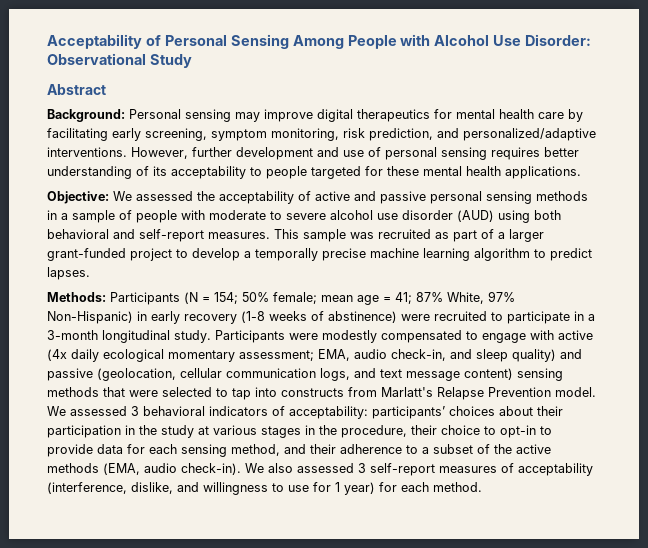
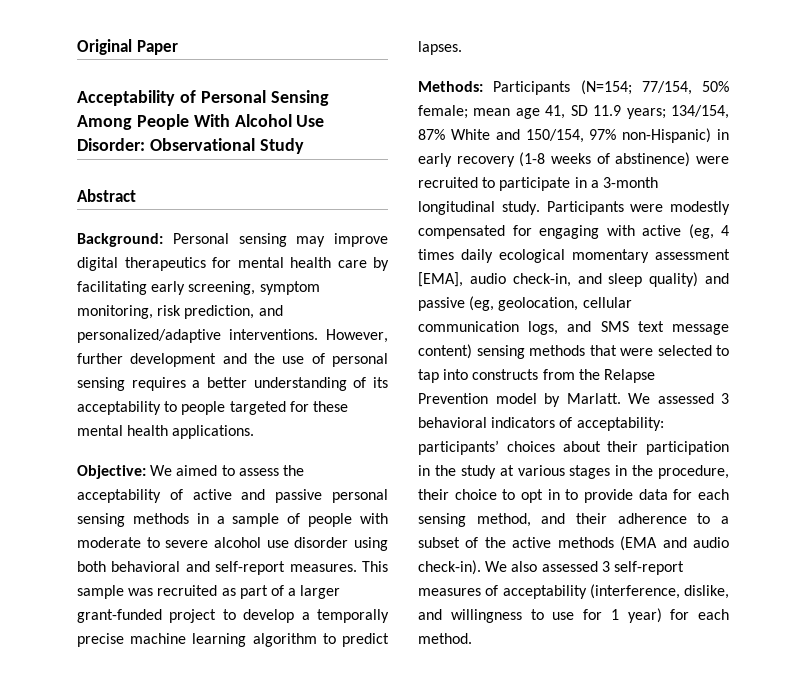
(47, 41) none -> [77,39,178,55] Original Paper //
[400,34,431,46] with -> [193,114,230,127] With
(339, 152) none -> [254,353,275,364] the
(540, 153) none -> [192,380,201,388] a
[136,191,193,201] assessed -> [176,465,279,476] aimed to assess
[457,210,494,222] (AUD) -> (349, 542) none
[184,292,238,304] (N = 154; -> [580,80,692,95] (N=154; 77/154,
[383,291,515,304] [47,311,133,324] = 41; 87% White, 97% Non-Hispanic) -> [545,105,729,119] [418,128,712,143] 41, SD 11.9 years; 134/154, 87% White and 150/154, 97% non-Hispanic)
[466,330,593,343] [47,349,67,361] to engage with active (4x -> [512,224,729,239] [418,249,454,260] for engaging with active (eg, 4 times
[239,349,350,361] assessment; EMA, -> [655,249,730,260] [418,272,463,287] assessment [EMA],
[97,368,176,381] (geolocation, -> [469,296,579,311] (eg, geolocation,
(376, 373) none -> [600,321,629,332] SMS
[381,387,433,397] Marlatt's -> [578,369,600,380] the
[555,387,596,397] model. -> [495,393,621,407] model by Marlatt.
[500,425,536,438] opt-in -> [521,489,560,503] opt in
[103,463,140,475] (EMA, -> [620,536,687,551] (EMA and

